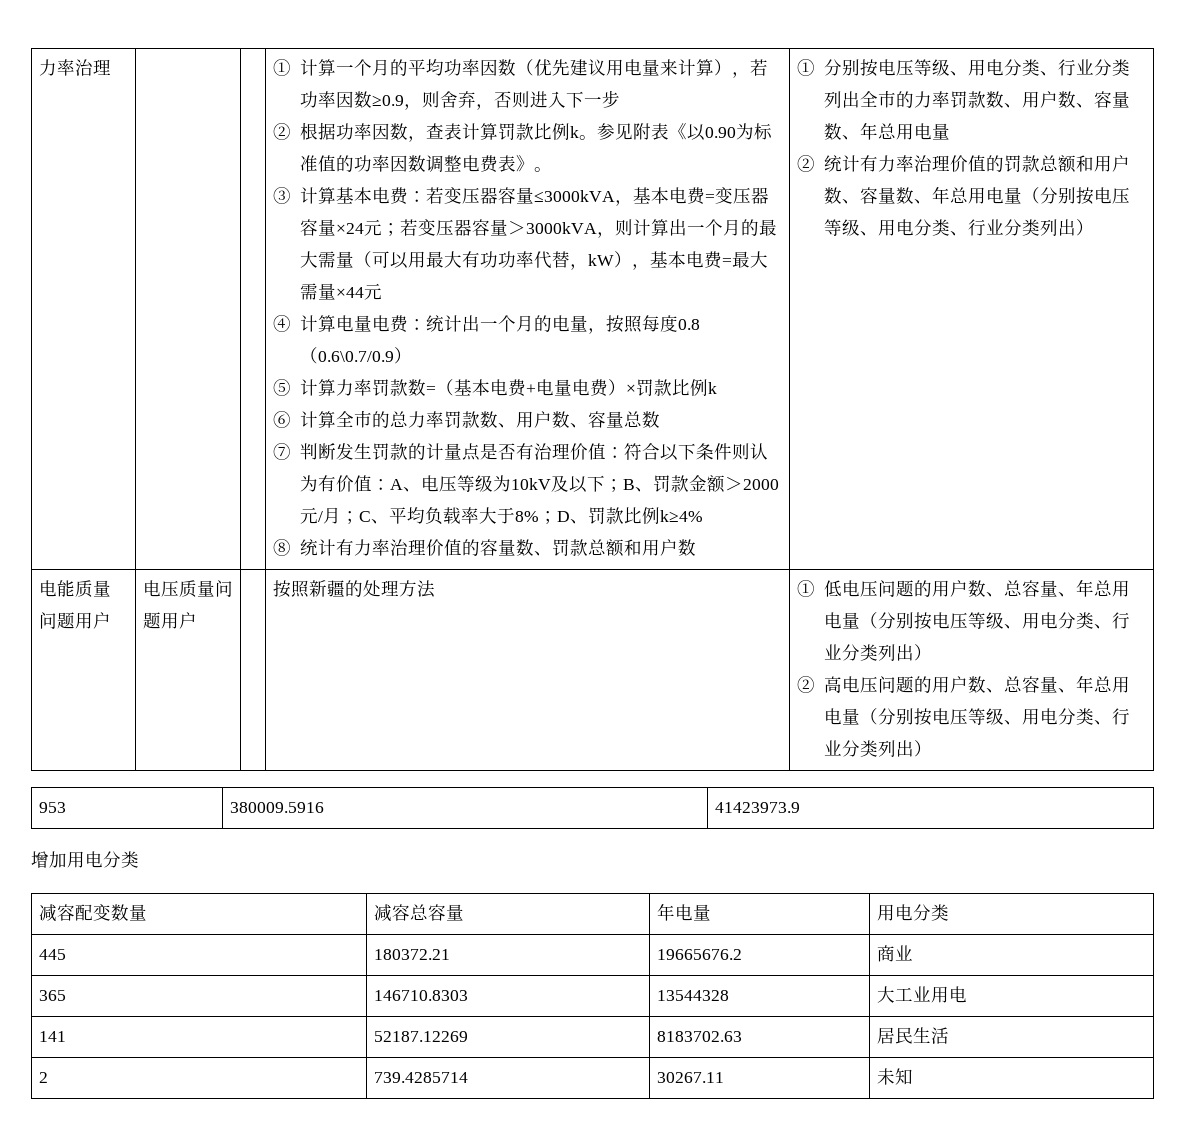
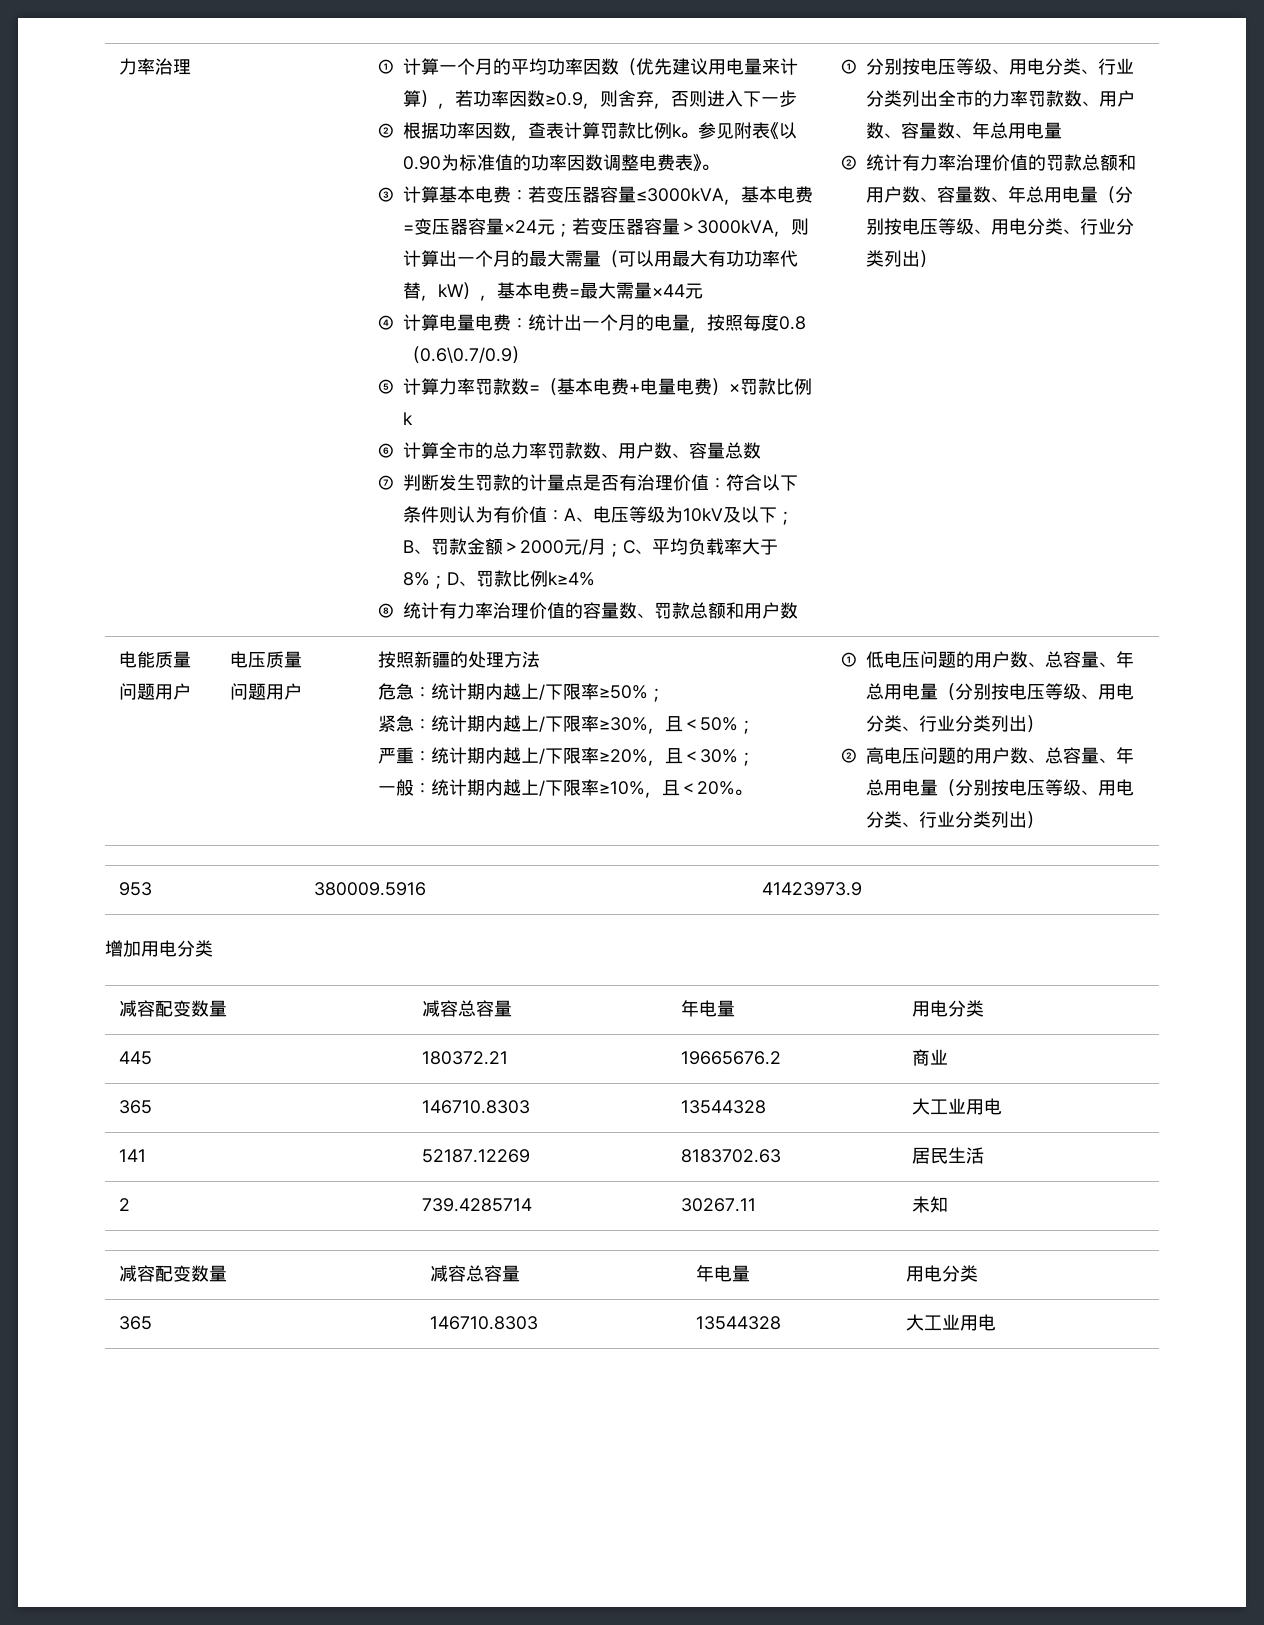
(435, 589) none -> [377,683,665,702] [377,715,755,734] [377,747,755,766] [377,779,752,798] // 危急：统计期内越上/下限率≥50%； // 紧急：统计期内越上/下限率≥30%，且＜50%； // 严重：统计期内越上/下限率≥20%，且＜30%； // 一般：统计期内越上/下限率≥10%，且＜20%。
(913, 1076) none -> [118,1265,227,1282] [429,1265,520,1282] [695,1265,750,1282] [905,1265,978,1282] [118,1316,152,1330] [429,1316,538,1330] [695,1316,781,1330] [905,1314,996,1331] // 减容配变数量 | 减容总容量 | 年电量 | 用电分类 // 365 | 146710.8303 | 13544328 | 大工业用电

